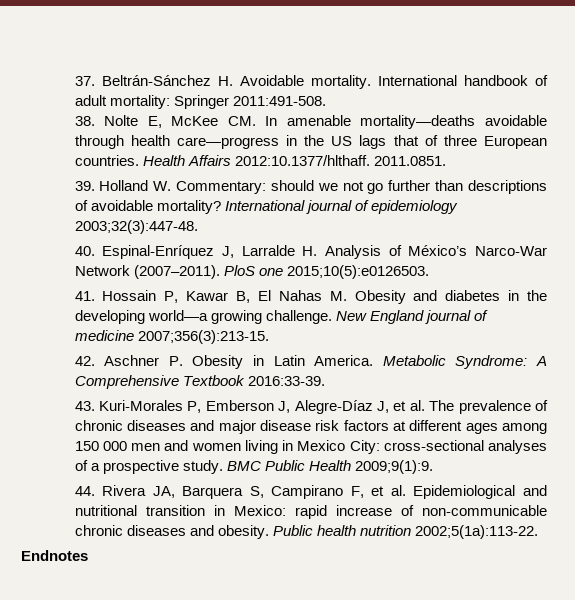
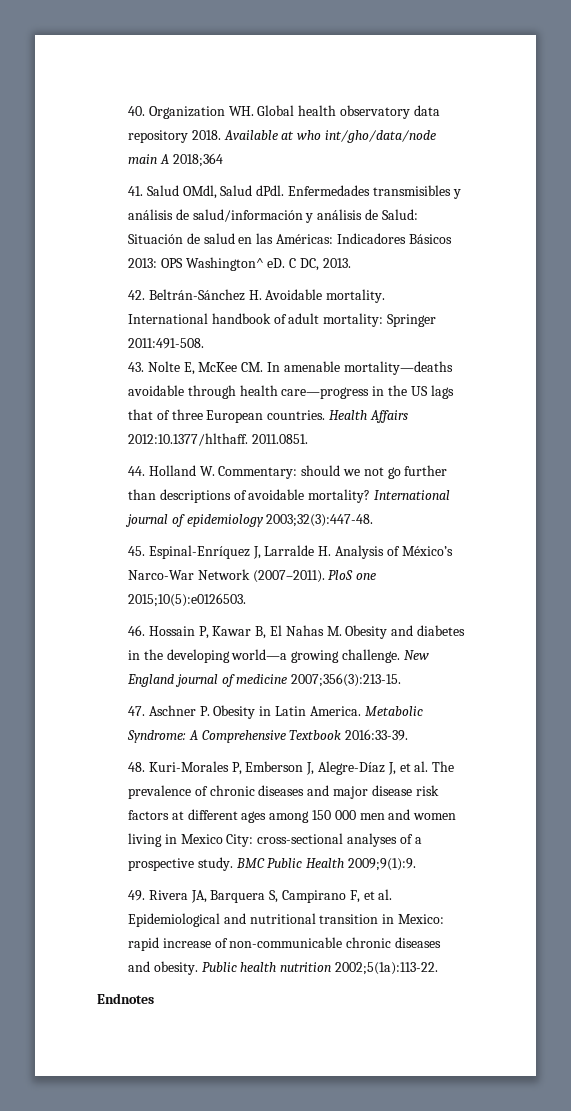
[74,76,95,86] 37. -> [128,105,440,119] [128,130,436,143] [128,153,223,167] [128,185,461,199] [128,209,418,223] [128,233,452,244] [128,257,351,271] [128,290,146,300] 40. Organization WH. Global health observatory data repository 2018. Available at who int/gho/data/node main A 2018;364 // 41. Salud OMdl, Salud dPdl. Enfermedades transmisibles y análisis de salud/información y análisis de Salud: Situación de salud en las Américas: Indicadores Básicos 2013: OPS Washington^ eD. C DC, 2013. // 42.
[74,116,95,126] 38. -> [128,362,145,372] 43.
[74,181,95,191] 39. -> [128,466,146,476] 44.
[74,246,95,256] 40. -> [128,546,146,556] 45.
[74,291,95,301] 41. -> [128,625,146,636] 46.
[74,356,95,366] 42. -> [128,706,146,716] 47.
[74,401,95,411] 43. -> [128,762,146,772] 48.
[74,486,95,496] 44. -> [128,890,146,901] 49.

